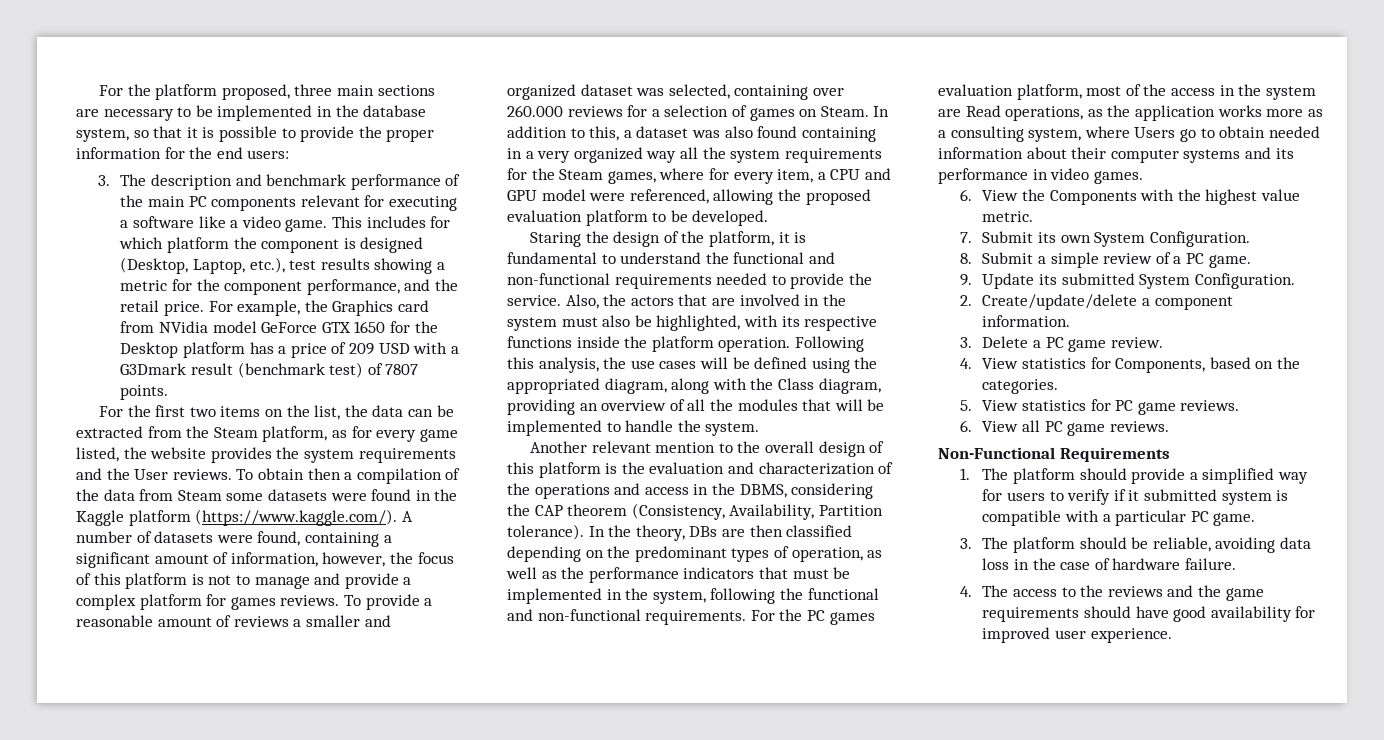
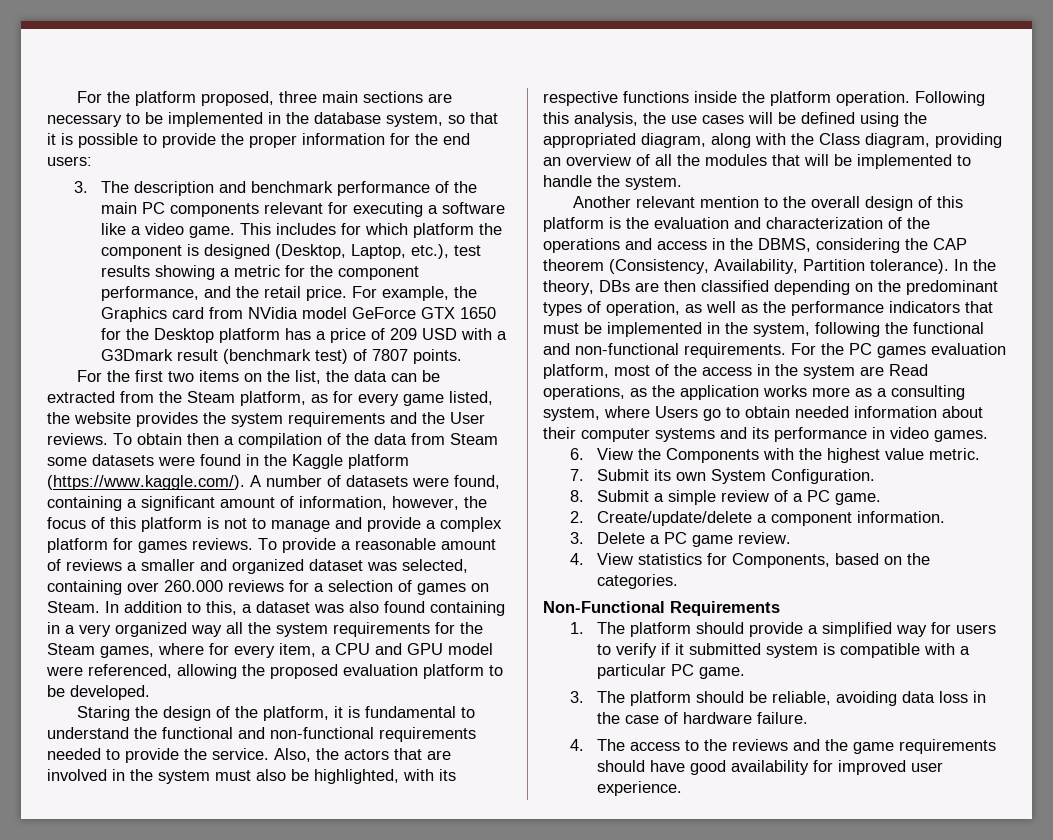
[960,273,1295,289] // 9. Update its submitted System Configuration. -> (881, 499) none
[960,399,1240,415] [960,420,1169,436] // 5. View statistics for PC game reviews. // 6. View all PC game reviews. -> (678, 581) none

